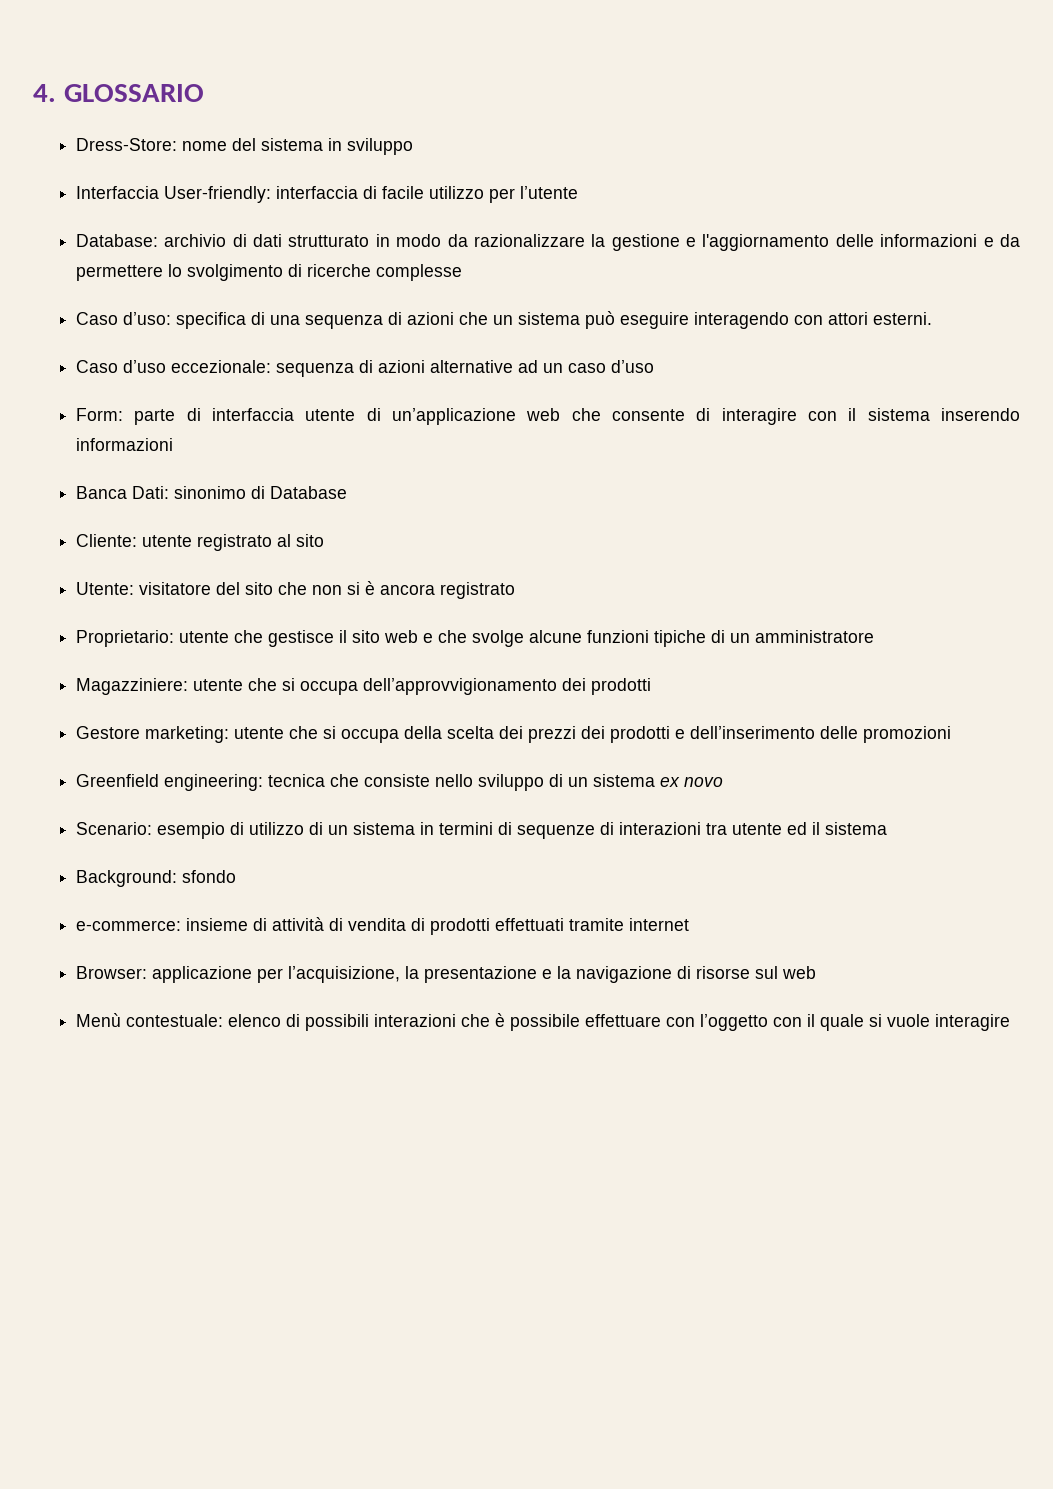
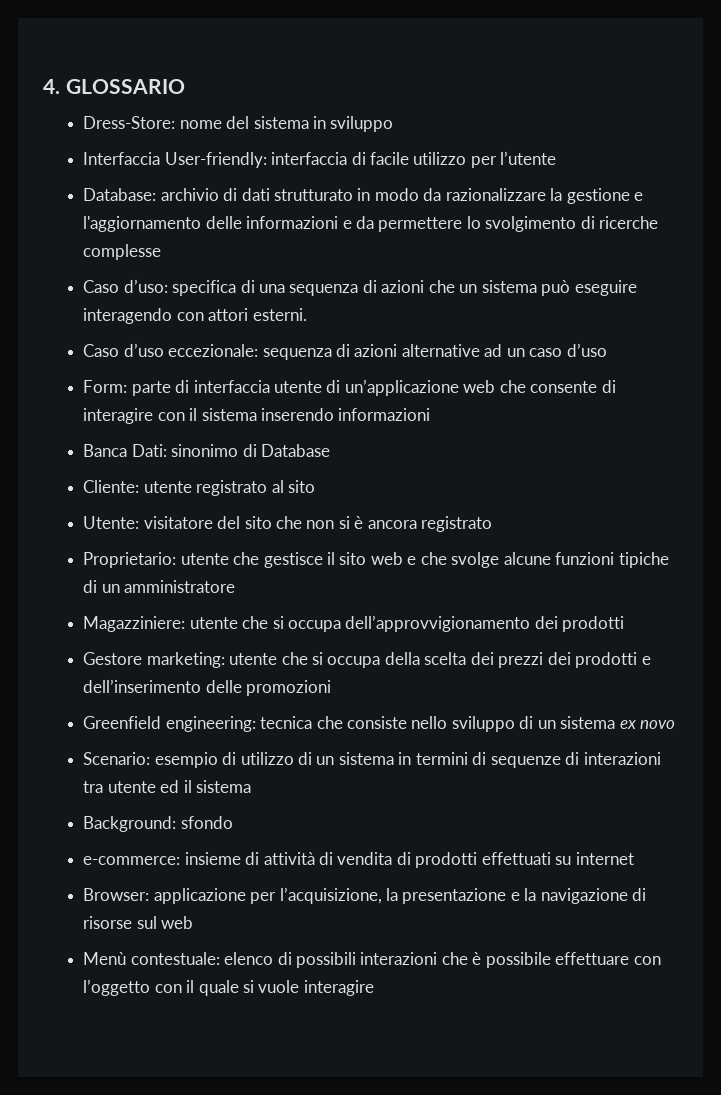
[568,918,624,931] tramite -> [555,856,572,865] su

